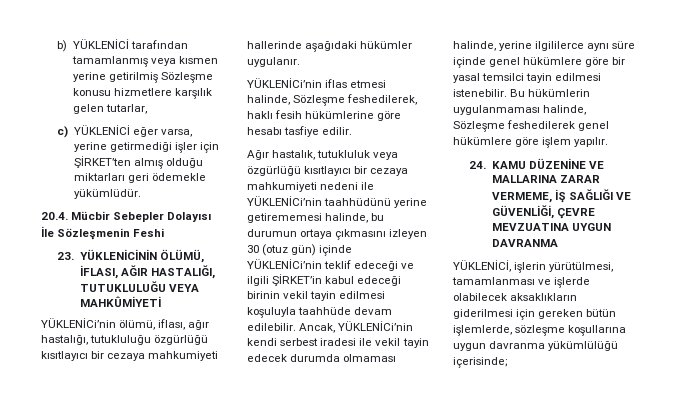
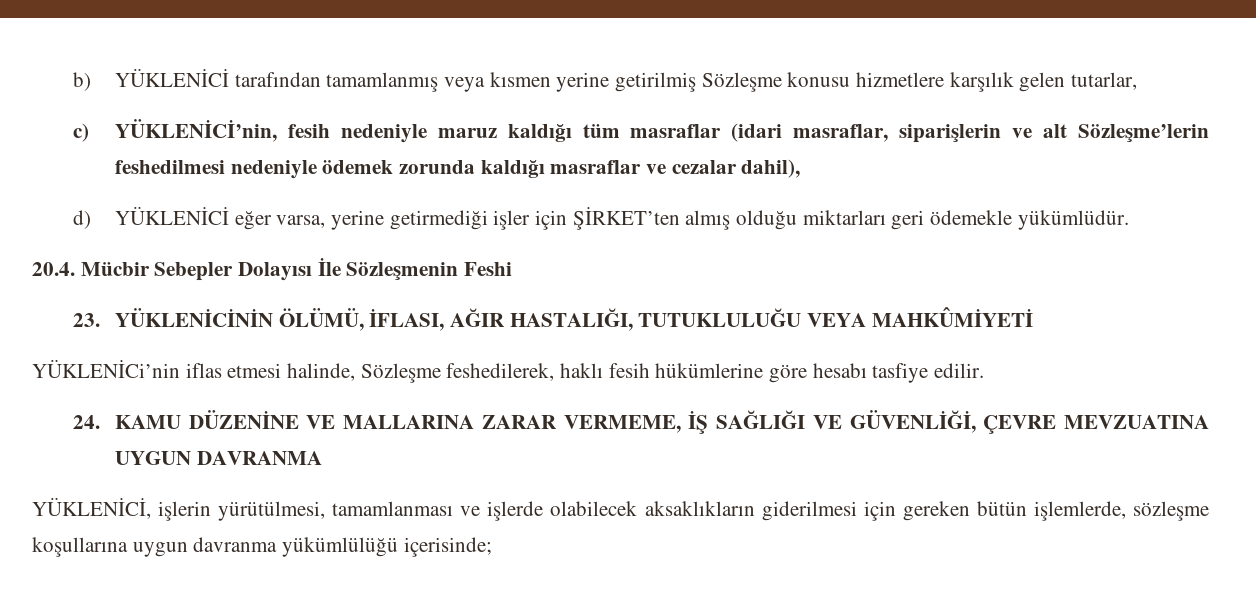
(68, 132) none -> [114,119,1209,143] [114,159,801,179] [73,210,92,229] YÜKLENİCİ’nin, fesih nedeniyle maruz kaldığı tüm masraflar (idari masraflar, siparişlerin ve alt Sözleşme’lerin feshedilmesi nedeniyle ödemek zorunda kaldığı masraflar ve cezalar dahil), // d)
[41,318,210,330] [41,335,209,345] [41,351,219,361] [247,41,413,52] [247,57,300,67] // YÜKLENİCi’nin ölümü, iflası, ağır hastalığı, tutukluluğu özgürlüğü kısıtlayıcı bir cezaya mahkumiyeti hallerinde aşağıdaki hükümler uygulanır. -> (1033, 317) none
[247,150,399,160] [247,166,409,176] [247,182,375,192] [247,196,428,208] [247,213,385,223] [247,229,428,240] [247,244,353,256] [247,259,415,271] [247,274,402,286] [247,291,386,301] [247,307,393,318] [247,321,414,333] [247,338,429,348] [247,354,397,362] [453,41,636,51] [453,57,626,68] [453,73,602,83] [453,89,591,97] [453,105,587,115] [453,120,610,132] [453,137,609,148] // Ağır hastalık, tutukluluk veya özgürlüğü kısıtlayıcı bir cezaya mahkumiyeti nedeni ile YÜKLENİCi’nin taahhüdünü yerine getirememesi halinde, bu durumun ortaya çıkmasını izleyen 30 (otuz gün) içinde YÜKLENİCi’nin teklif edeceği ve ilgili ŞİRKET’in kabul edeceği birinin vekil tayin edilmesi koşuluyla taahhüde devam edilebilir. Ancak, YÜKLENİCi’nin kendi serbest iradesi ile vekil tayin edecek durumda olmaması halinde, yerine ilgililerce aynı süre içinde genel hükümlere göre bir yasal temsilci tayin edilmesi istenebilir. Bu hükümlerin uygulanmaması halinde, Sözleşme feshedilerek genel hükümlere göre işlem yapılır. -> (985, 370) none

